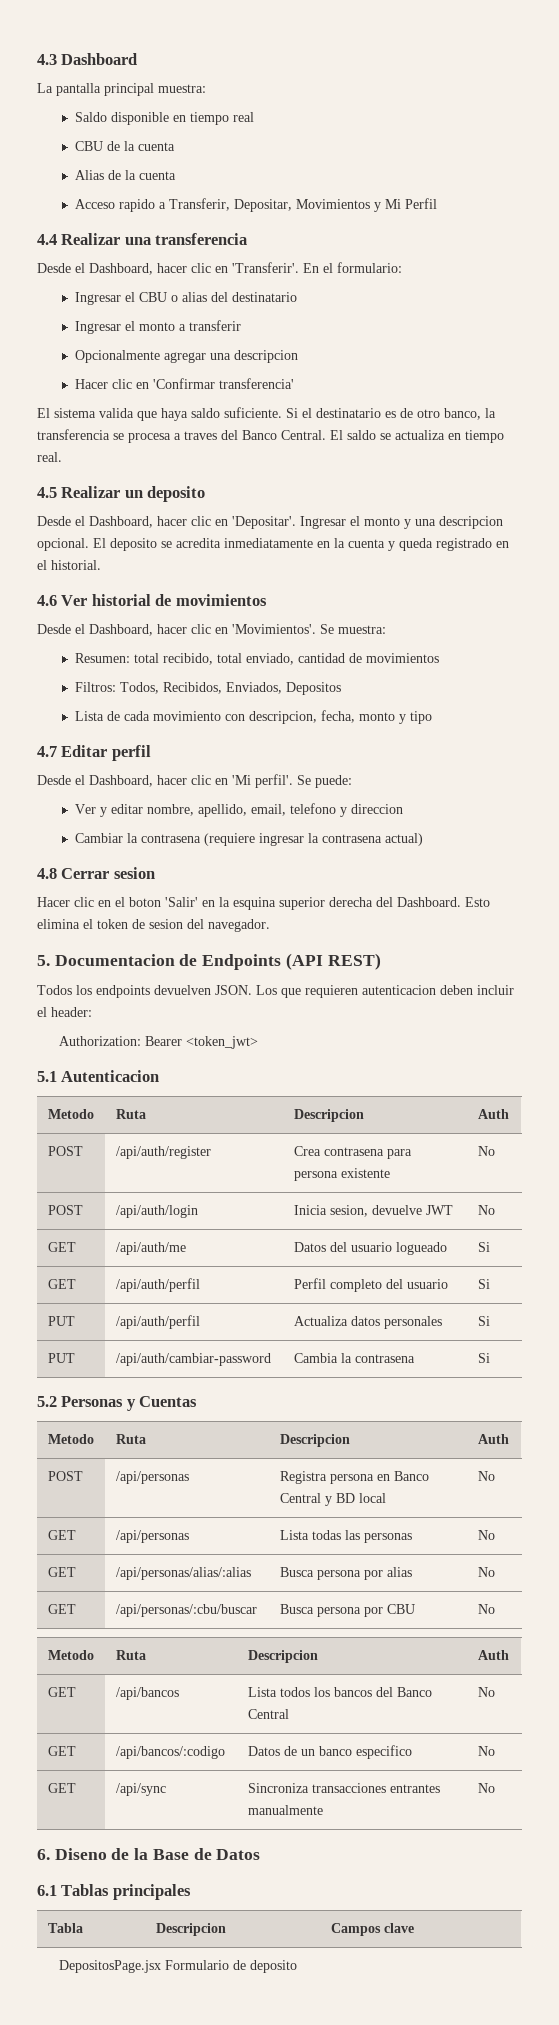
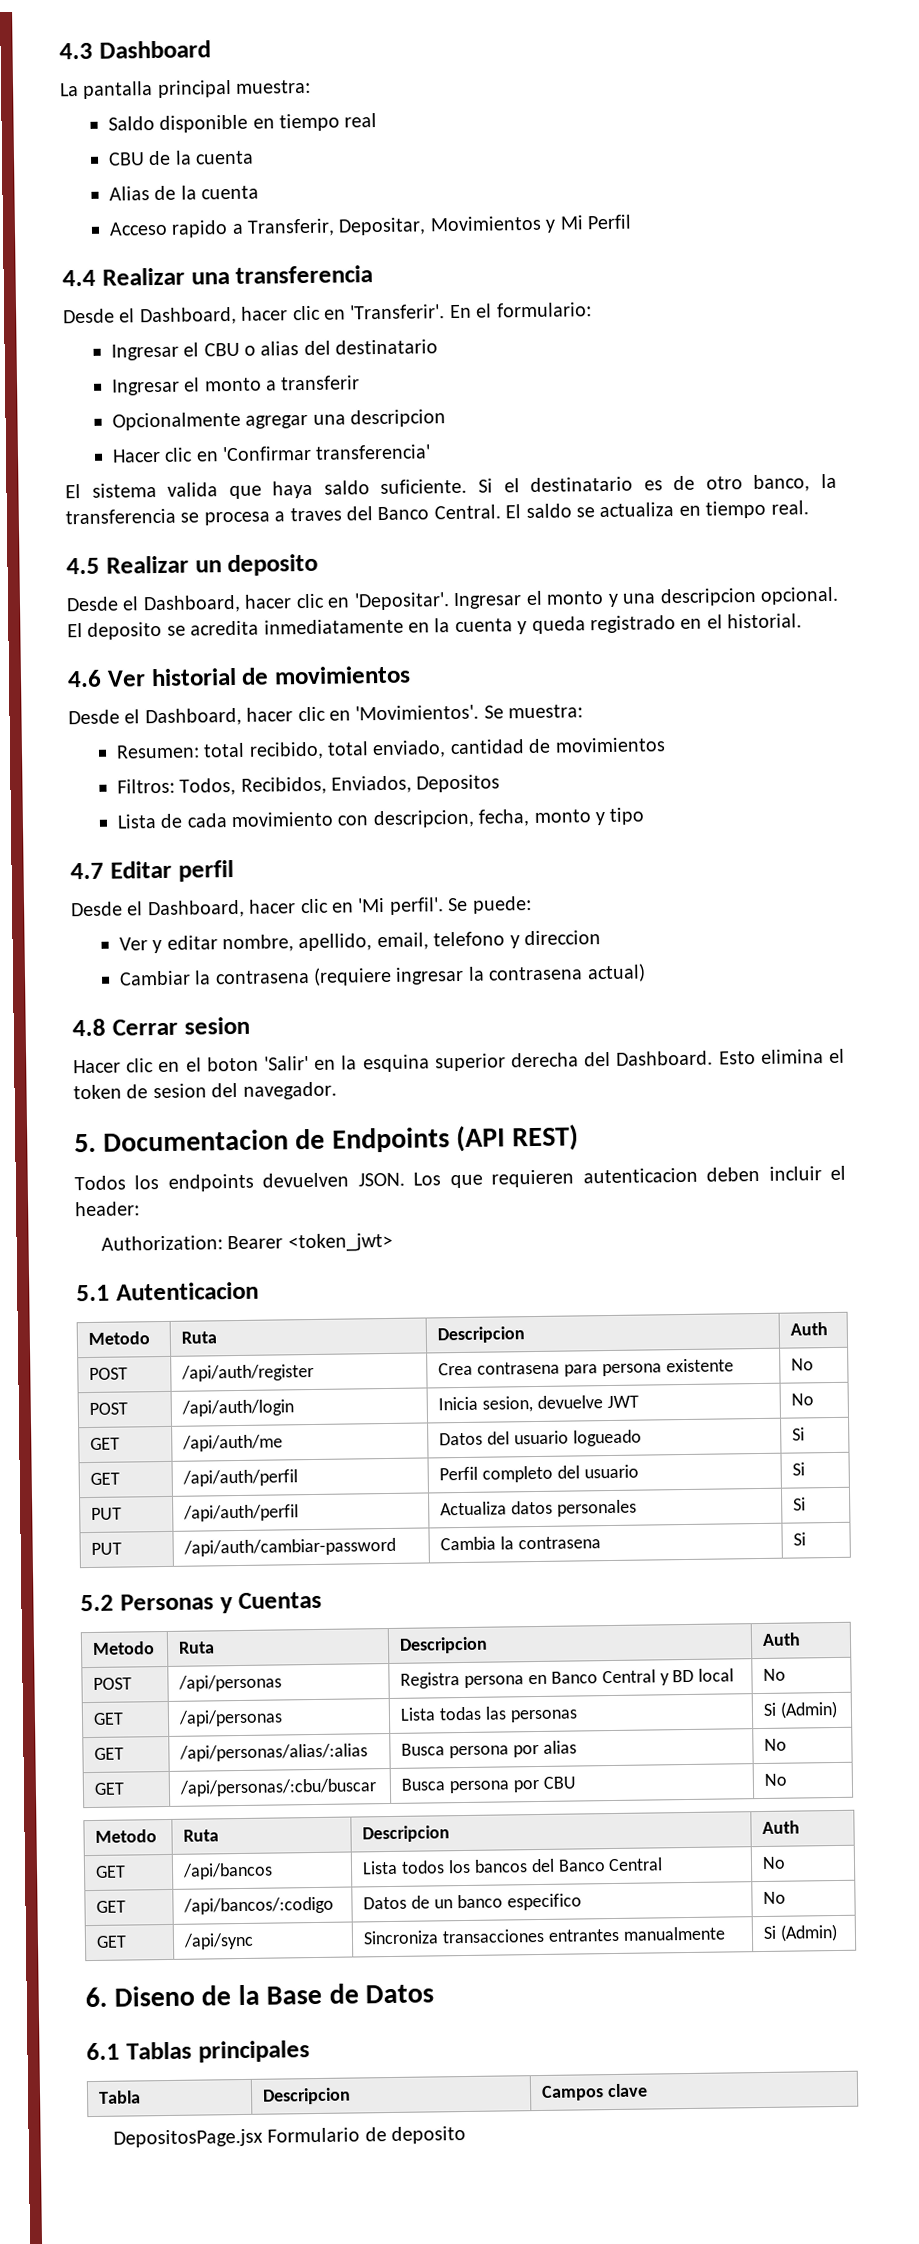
[477,1530,495,1540] No -> [763,1700,839,1719] Si (Admin)
[477,1783,495,1793] No -> [763,1923,839,1942] Si (Admin)

